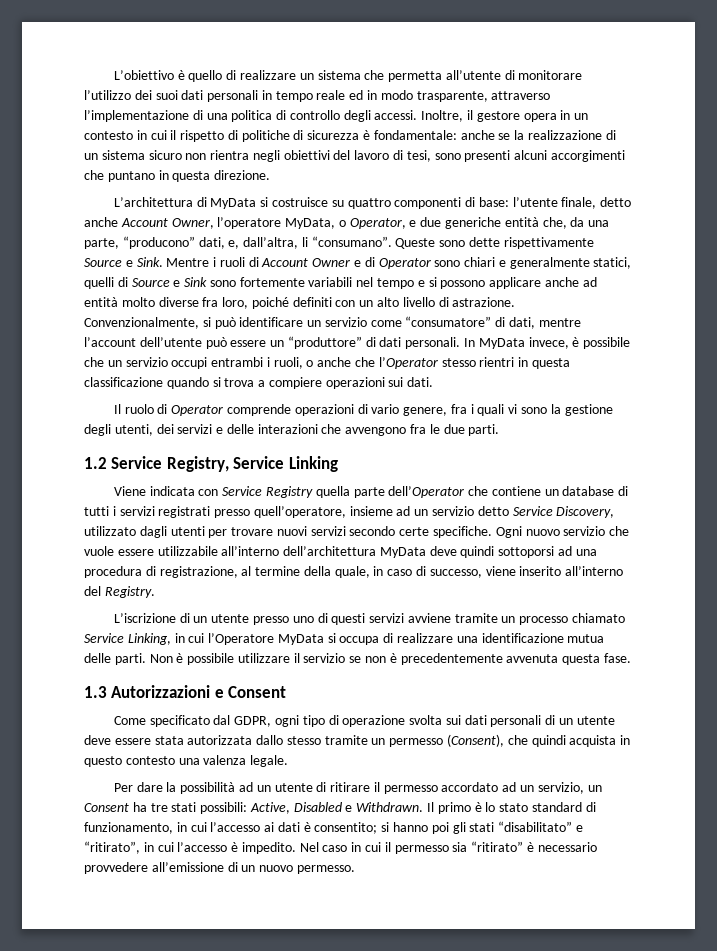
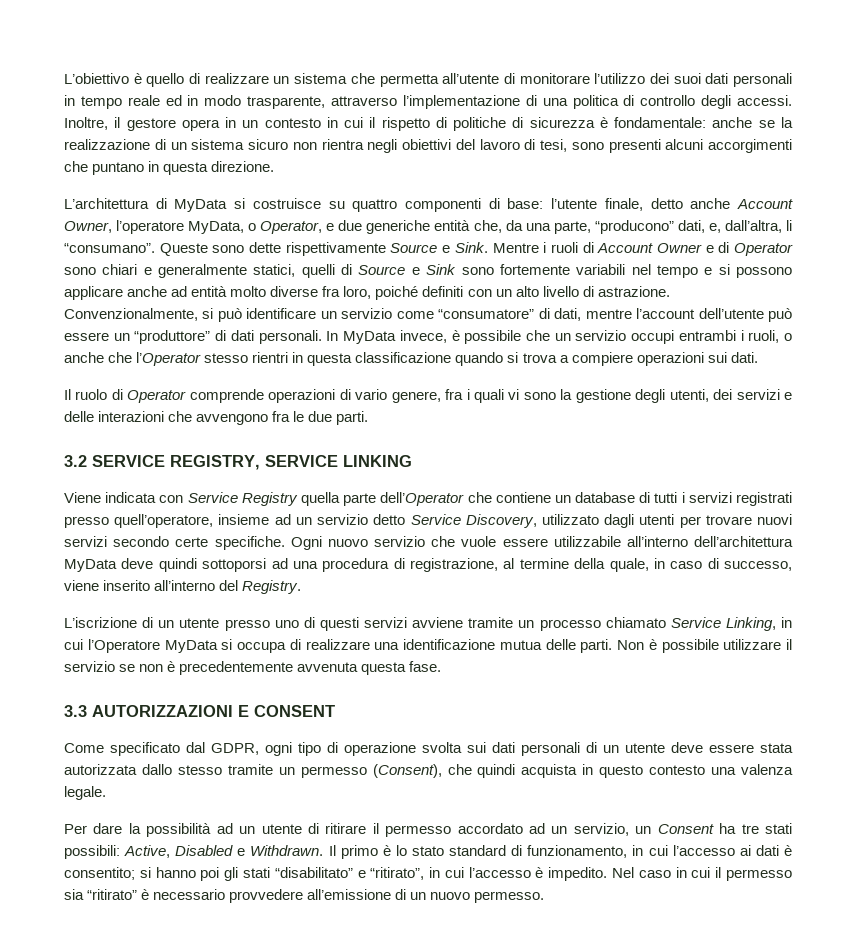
[84,456,338,472] 1.2 Service Registry, Service Linking -> [64,455,412,470] 3.2 SERVICE REGISTRY, SERVICE LINKING
[84,685,287,698] 1.3 Autorizzazioni e Consent -> [64,705,335,717] 3.3 AUTORIZZAZIONI E CONSENT

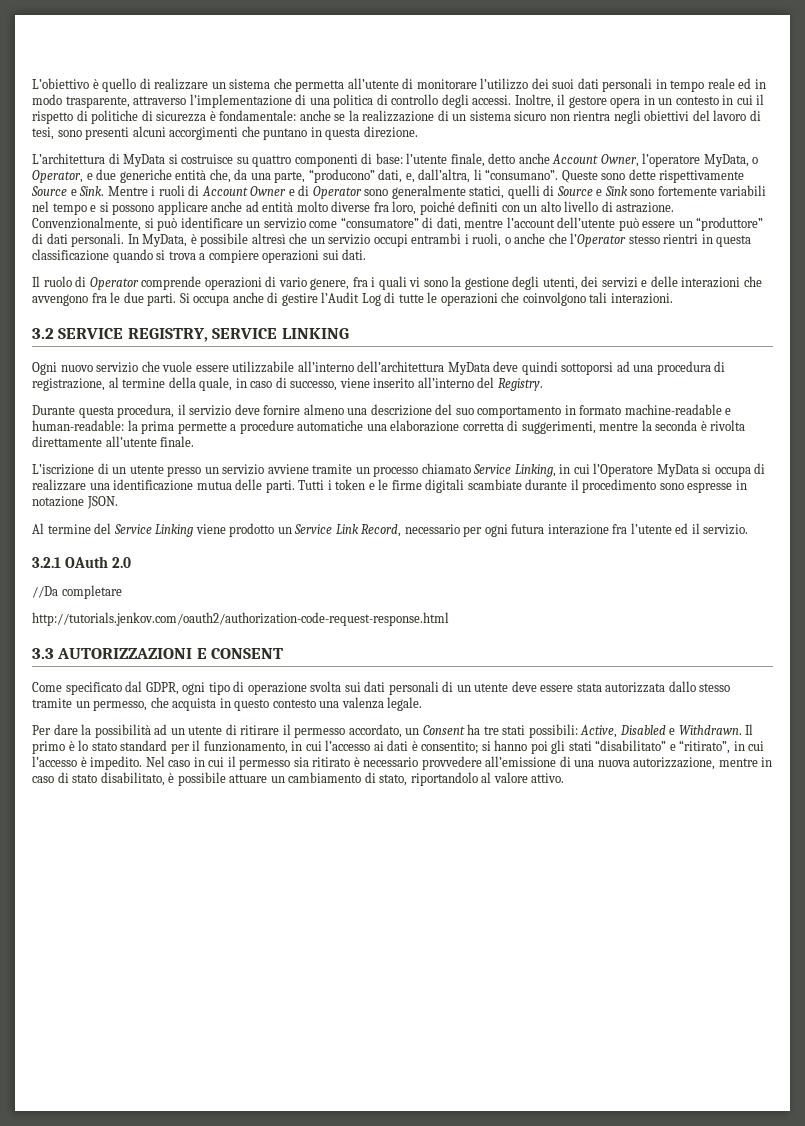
[102,264,152,275] chiari e -> (389, 192) none
[343,330,522,344] MyData invece, è possibile -> [142,233,286,247] MyData, è possibile altresì
(369, 418) none -> [179,292,673,306] Si occupa anche di gestire l’Audit Log di tutte le operazioni che coinvolgono tali interazioni.
[64,492,792,506] [64,514,792,528] [64,536,285,550] Viene indicata con Service Registry quella parte dell’Operator che contiene un database di tutti i servizi registrati presso quell’operatore, insieme ad un servizio detto Service Discovery, utilizzato dagli utenti per trovare nuovi servizi secondo certe specifiche. -> (349, 333) none
(302, 587) none -> [32,404,732,418] [32,420,746,434] [32,436,195,447] // Durante questa procedura, il servizio deve fornire almeno una descrizione del suo comportamento in formato machine-readable e human-readable: la prima permette a procedure automatiche una elaborazione corretta di suggerimenti, mentre la seconda è rivolta direttamente all’utente finale.
[274,617,407,631] uno di questi servizi -> [204,464,265,475] un servizio
[617,639,792,653] [64,661,442,675] Non è possibile utilizzare il servizio se non è precedentemente avvenuta questa fase. -> [298,479,747,493] [32,496,118,509] [32,523,749,537] [32,556,131,568] [32,585,122,599] [32,612,449,626] Tutti i token e le firme digitali scambiate durante il procedimento sono espresse in notazione JSON. // Al termine del Service Linking viene prodotto un Service Link Record, necessario per ogni futura interazione fra l’utente ed il servizio. // 3.2.1 OAuth 2.0 // //Da completare // http://tutorials.jenkov.com/oauth2/authorization-code-request-response.html
[300,764,516,778] permesso (Consent), che quindi -> [93,697,169,711] permesso, che
[457,823,629,836] accordato ad un servizio, -> [348,724,402,738] accordato,
[511,845,523,856] di -> [170,740,201,754] per il
[87,889,138,900] “ritirato” -> [312,757,351,767] ritirato
[410,891,545,903] un nuovo permesso. -> [574,757,773,770] [32,772,565,786] una nuova autorizzazione, mentre in caso di stato disabilitato, è possibile attuare un cambiamento di stato, riportandolo al valore attivo.

